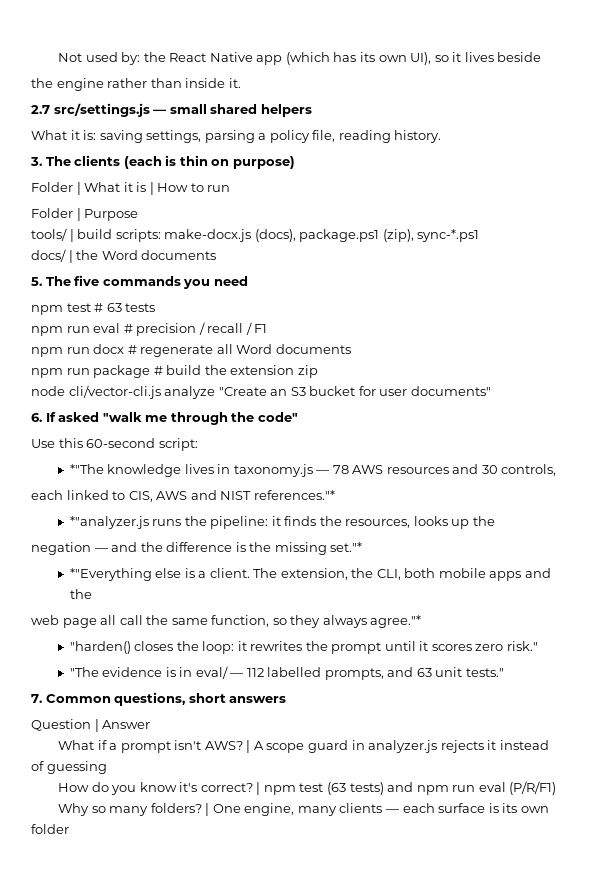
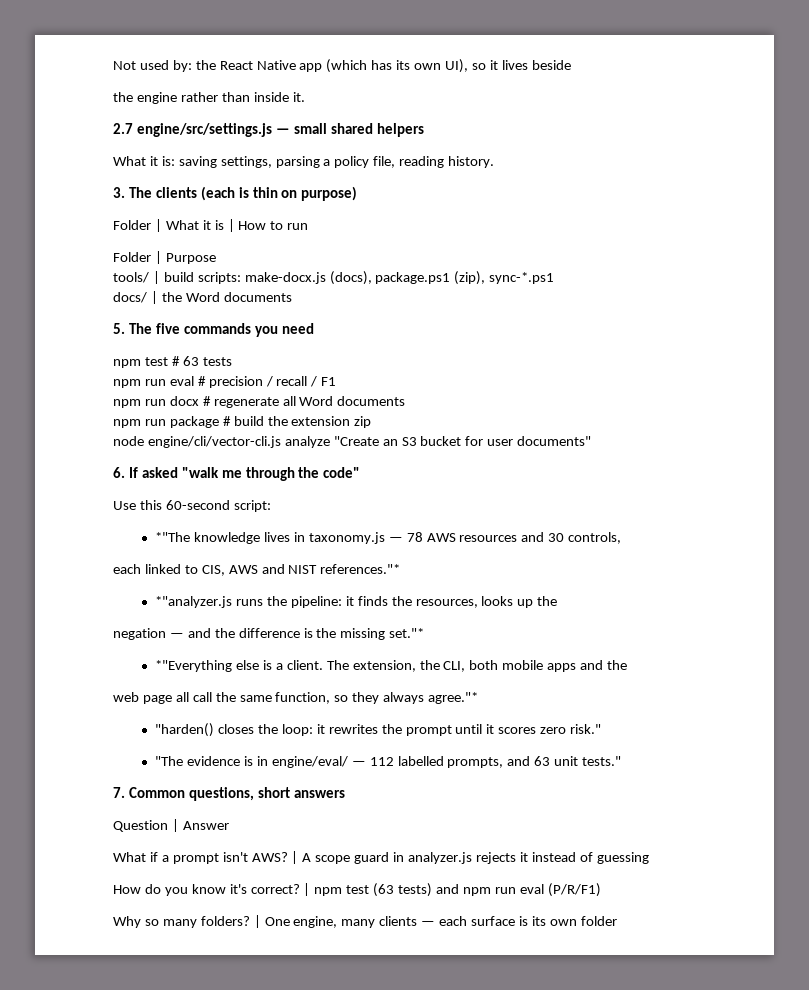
[53,103,150,117] src/settings.js -> [136,123,272,137] engine/src/settings.js
[68,385,161,399] cli/vector-cli.js -> [147,436,281,448] engine/cli/vector-cli.js
[195,666,228,679] eval/ -> [271,756,348,768] engine/eval/

